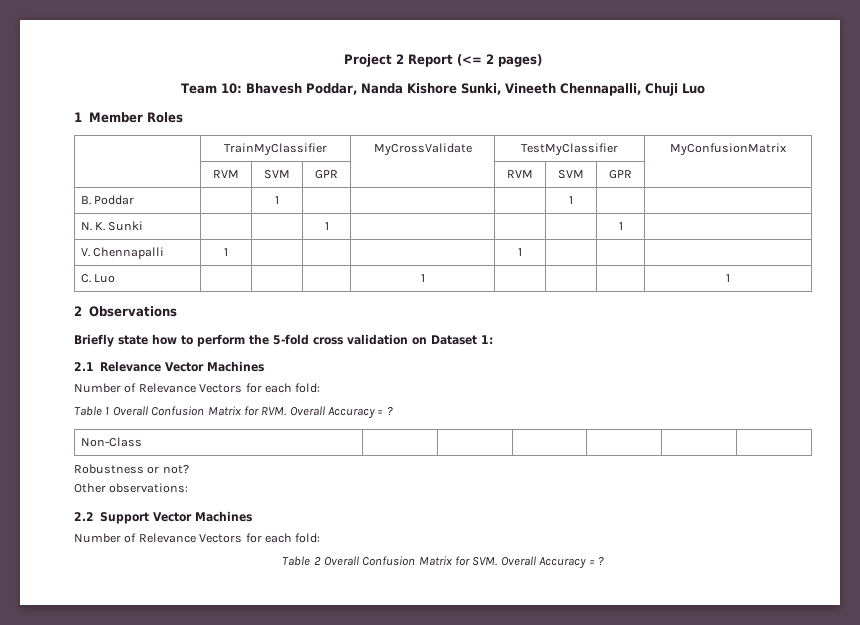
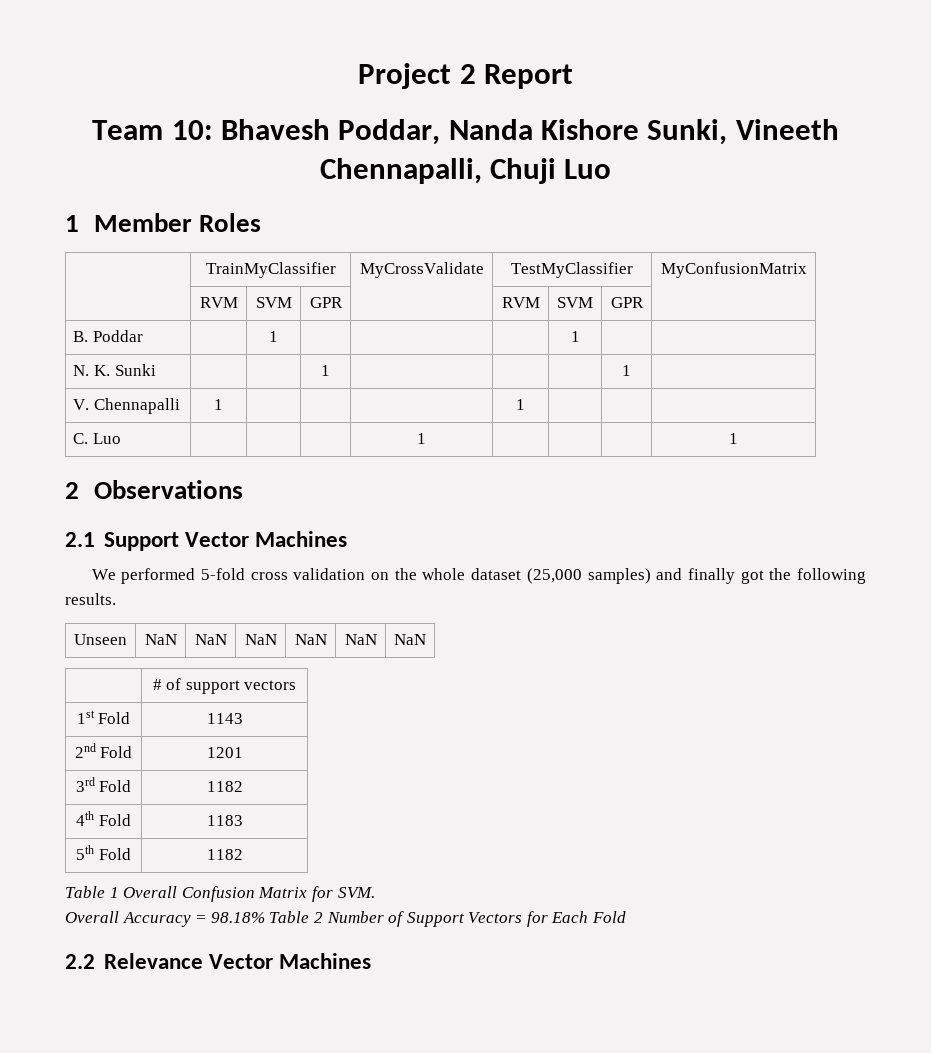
[457,54,542,67] (<= 2 pages) -> (573, 76) none
[74,334,493,347] [74,361,265,372] [74,383,321,393] Briefly state how to perform the 5-fold cross validation on Dataset 1: // 2.1 Relevance Vector Machines // Number of Relevance Vectors for each fold: -> [65,531,347,551] [91,568,867,584] [65,593,116,605] [74,634,127,645] [144,634,177,645] [194,634,227,645] [244,634,277,645] [294,634,327,645] [344,634,377,645] [394,634,426,645] [152,678,297,694] [76,710,131,724] [206,713,243,724] [74,743,133,758] [206,747,243,758] [75,777,132,792] [206,781,243,792] [76,811,131,826] [206,815,243,826] [76,845,131,860] [206,849,243,860] 2.1 Support Vector Machines // We performed 5-fold cross validation on the whole dataset (25,000 samples) and finally got the following results. // Unseen | NaN | NaN | NaN | NaN | NaN | NaN // | # of support vectors // 1st Fold | 1143 // 2nd Fold | 1201 // 3rd Fold | 1182 // 4th Fold | 1183 // 5th Fold | 1182
[261,406,393,419] [80,437,142,447] [74,464,189,474] [74,483,189,493] RVM. Overall Accuracy = ? // Non-Class | | | | | | // Robustness or not? // Other observations: -> [337,887,375,898] [65,911,627,927] SVM. // Overall Accuracy = 98.18% Table 2 Number of Support Vectors for Each Fold
[100,511,253,524] [74,533,321,543] [282,556,604,569] Support Vector Machines // Number of Relevance Vectors for each fold: // Table 2 Overall Confusion Matrix for SVM. Overall Accuracy = ? -> [103,953,371,969] Relevance Vector Machines

